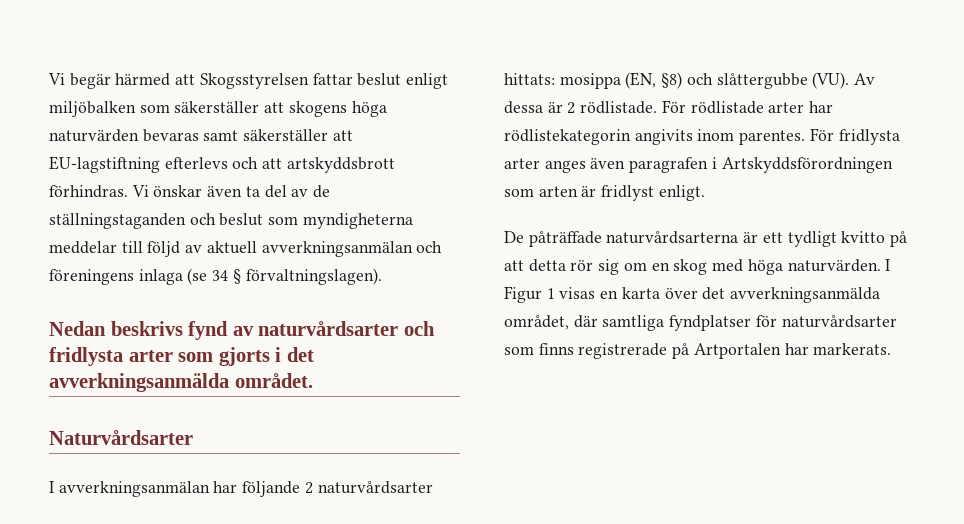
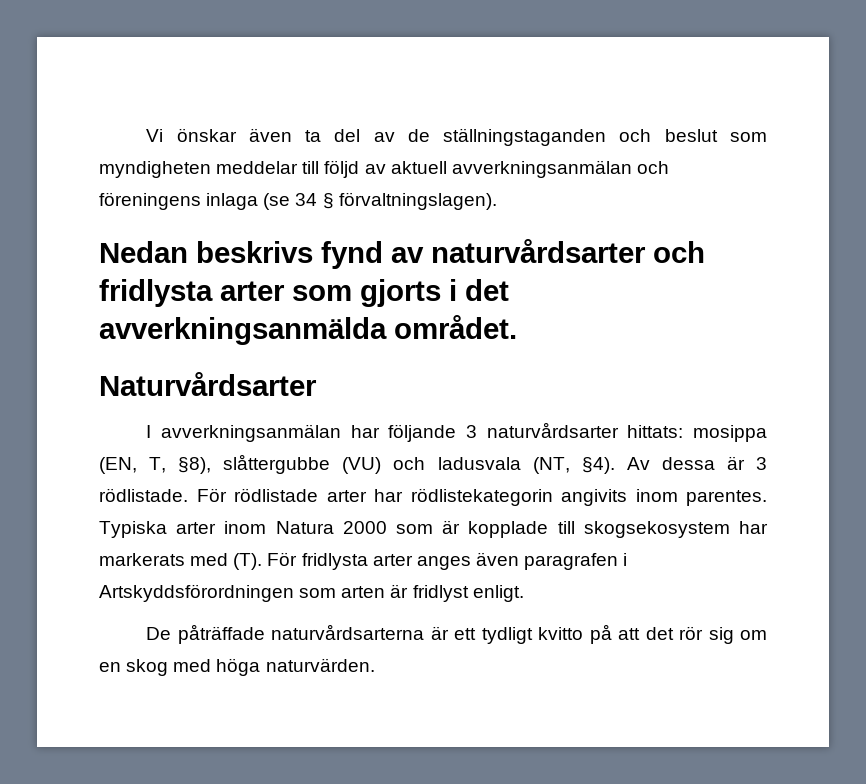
[48,73,449,89] [49,101,387,117] [49,129,353,142] [49,156,395,173] [49,185,149,198] Vi begär härmed att Skogsstyrelsen fattar beslut enligt miljöbalken som säkerställer att skogens höga naturvärden bevaras samt säkerställer att EU-lagstiftning efterlevs och att artskyddsbrott förhindras. Vi -> [146,129,164,142] Vi
[302,213,413,229] myndigheterna -> [99,161,211,178] myndigheten
[304,482,313,494] 2 -> [466,425,478,438] 3
[661,72,850,89] §8) och slåttergubbe (VU). -> [149,454,615,474] T, §8), slåttergubbe (VU) och ladusvala (NT, §4).
[567,102,576,114] 2 -> [756,457,767,470] 3
(806, 137) none -> [99,520,768,538] [99,553,263,570] Typiska arter inom Natura 2000 som är kopplade till skogsekosystem har markerats med (T).
[528,259,566,272] detta -> [645,627,674,640] det
[885,259,891,271] [504,286,881,303] [504,315,897,331] [504,343,892,359] I Figur 1 visas en karta över det avverkningsanmälda området, där samtliga fyndplatser för naturvårdsarter som finns registrerade på Artportalen har markerats. -> (375, 665) none

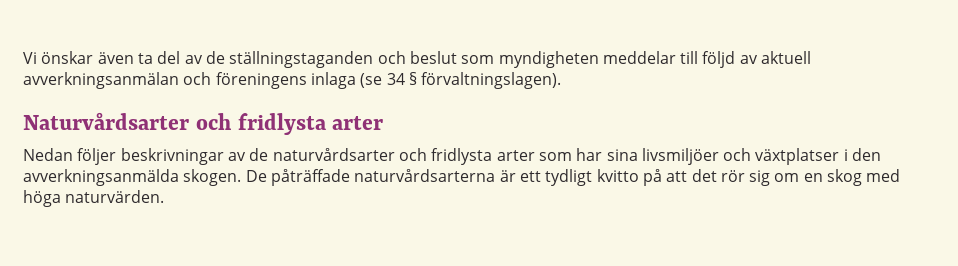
[99,241,424,269] Nedan beskrivs fynd av -> [23,112,384,135] [23,148,269,165] Naturvårdsarter och fridlysta arter // Nedan följer beskrivningar av de
[360,279,509,307] [99,315,517,345] [99,372,317,396] [146,422,767,442] [99,454,767,474] [99,488,767,506] [99,520,768,538] [99,552,628,570] [99,584,524,602] gjorts i det avverkningsanmälda området. // Naturvårdsarter // I avverkningsanmälan har följande 3 naturvårdsarter hittats: mosippa (EN, T, §8), slåttergubbe (VU) och ladusvala (NT, §4). Av dessa är 3 rödlistade. För rödlistade arter har rödlistekategorin angivits inom parentes. Typiska arter inom Natura 2000 som är kopplade till skogsekosystem har markerats med (T). För fridlysta arter anges även paragrafen i Artskyddsförordningen som arten är fridlyst enligt. // -> [576,148,882,165] [23,169,242,186] har sina livsmiljöer och växtplatser i den avverkningsanmälda skogen.

